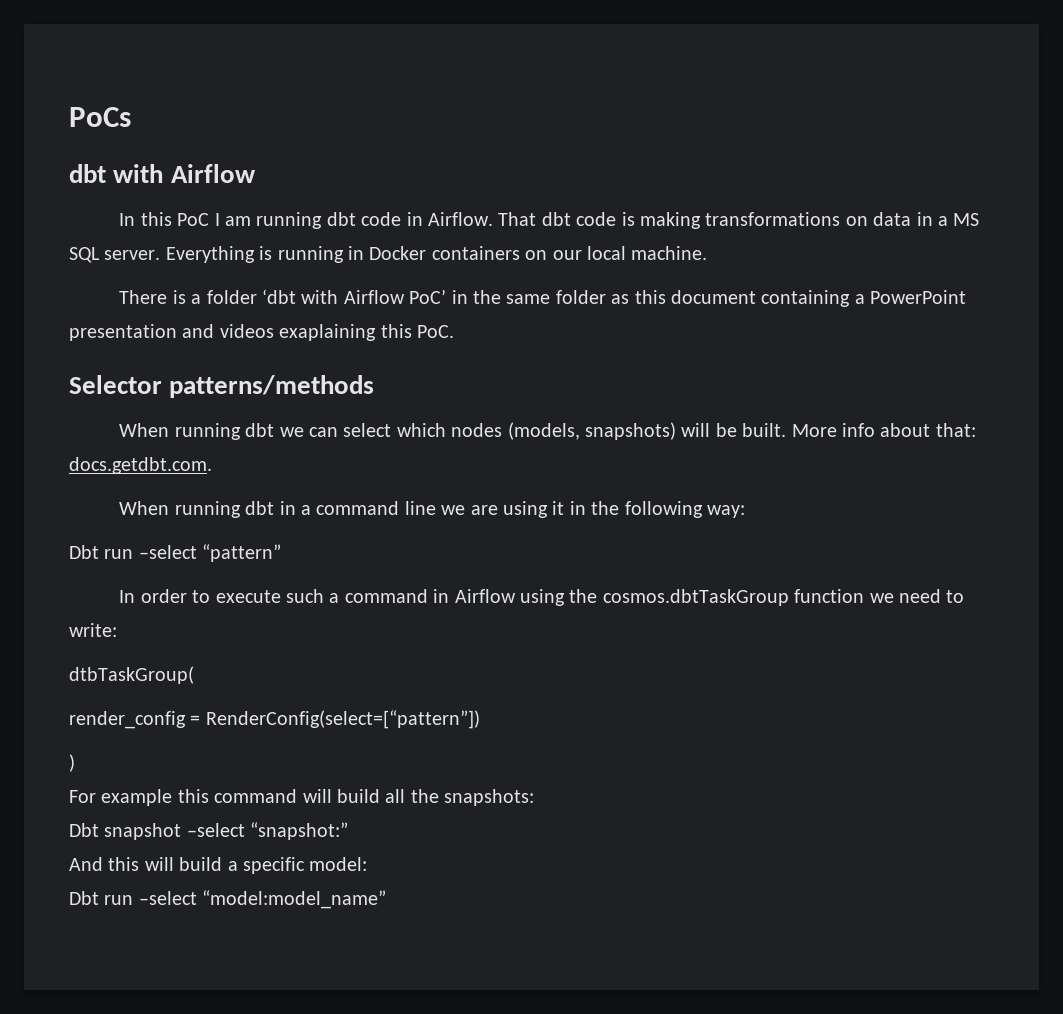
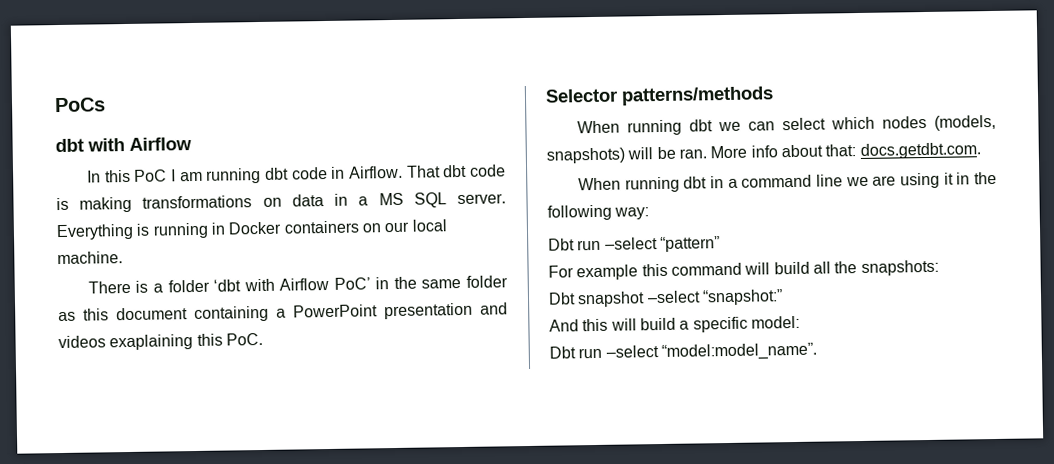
[742,423,787,437] built. -> [678,148,707,159] ran.
[119,589,965,606] [69,623,117,637] [69,666,194,684] [69,710,480,729] [69,754,75,772] // In order to execute such a command in Airflow using the cosmos.dbtTaskGroup function we need to write: // dtbTaskGroup( // render_config = RenderConfig(select=[“pattern”]) // ) -> (720, 244) none
[202,890,387,909] “model:model_name” -> [660,342,817,362] “model:model_name”.

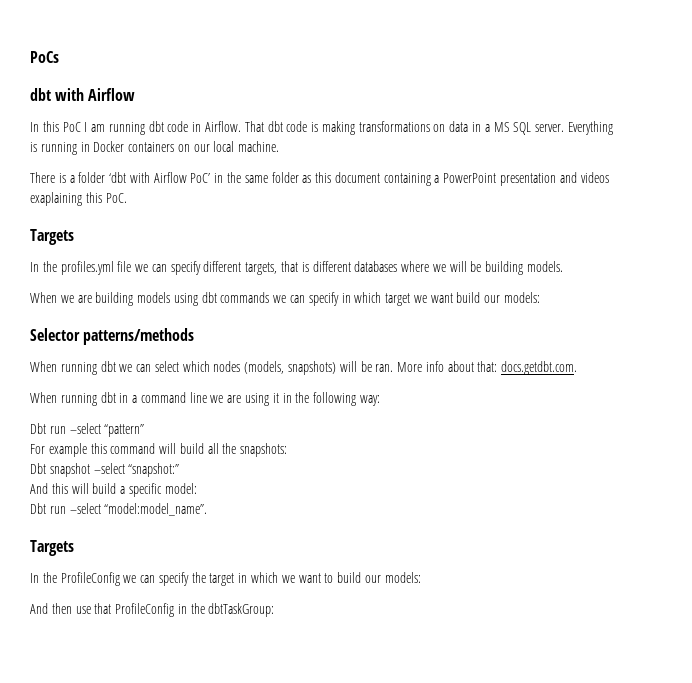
(263, 339) none -> [30,229,74,245] [30,261,564,275] [30,292,541,306] // Targets // In the profiles.yml file we can specify different targets, that is different databases where we will be building models. // When we are building models using dbt commands we can specify in which target we want build our models:
(817, 352) none -> [30,540,74,556] [30,572,421,586] [30,603,275,617] // Targets // In the ProfileConfig we can specify the target in which we want to build our models: // And then use that ProfileConfig in the dbtTaskGroup:

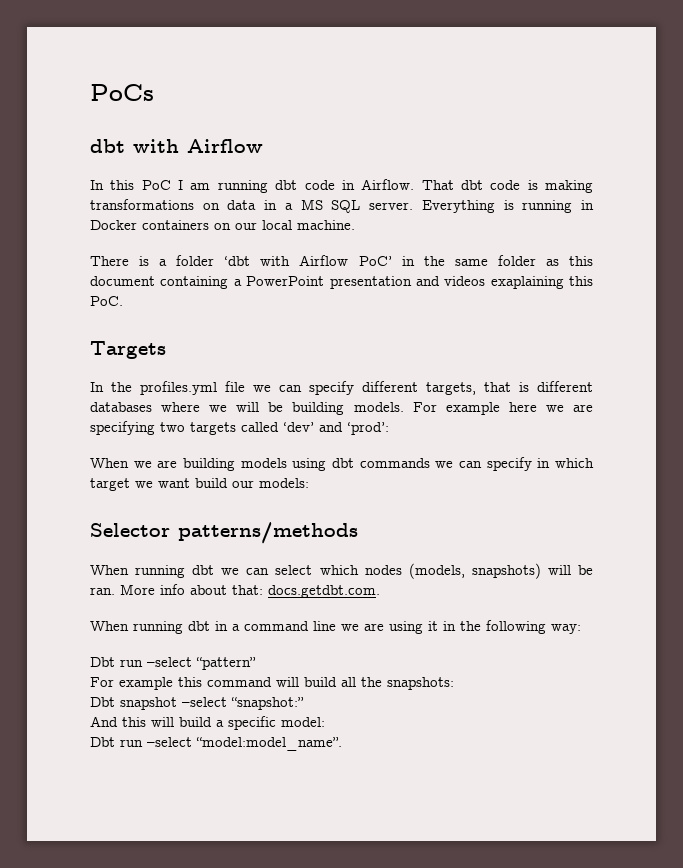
(564, 266) none -> [412,402,593,415] [90,421,389,435] For example here we are specifying two targets called ‘dev’ and ‘prod’:
[30,540,74,556] [30,572,421,586] [30,603,275,617] // Targets // In the ProfileConfig we can specify the target in which we want to build our models: // And then use that ProfileConfig in the dbtTaskGroup: -> (342, 744) none

